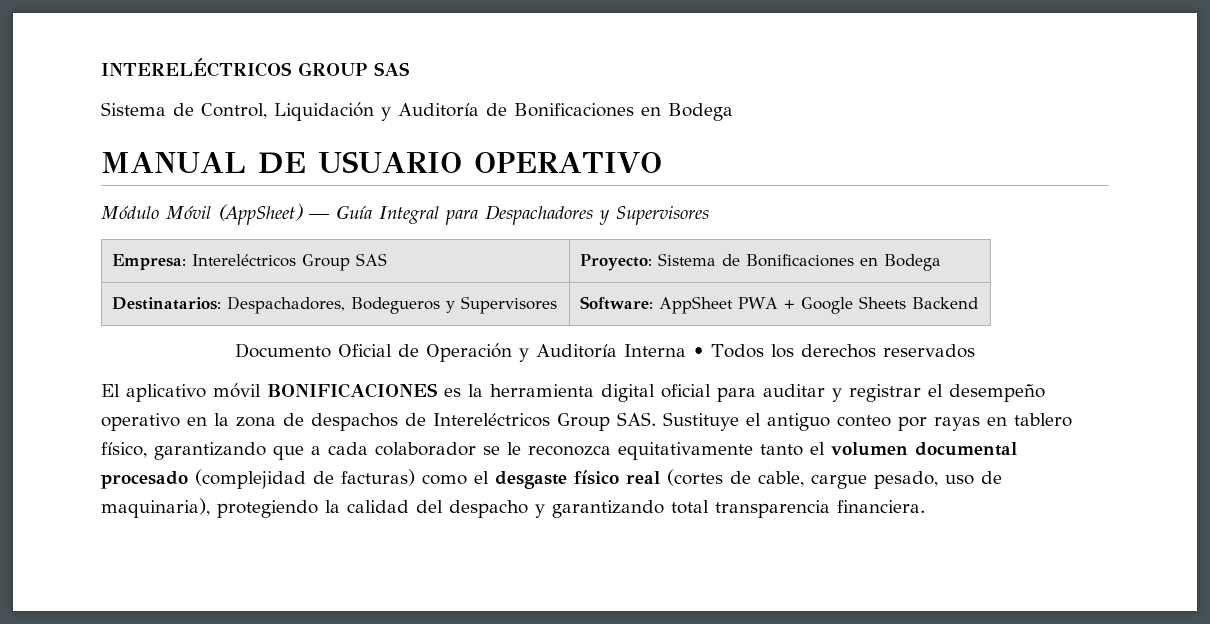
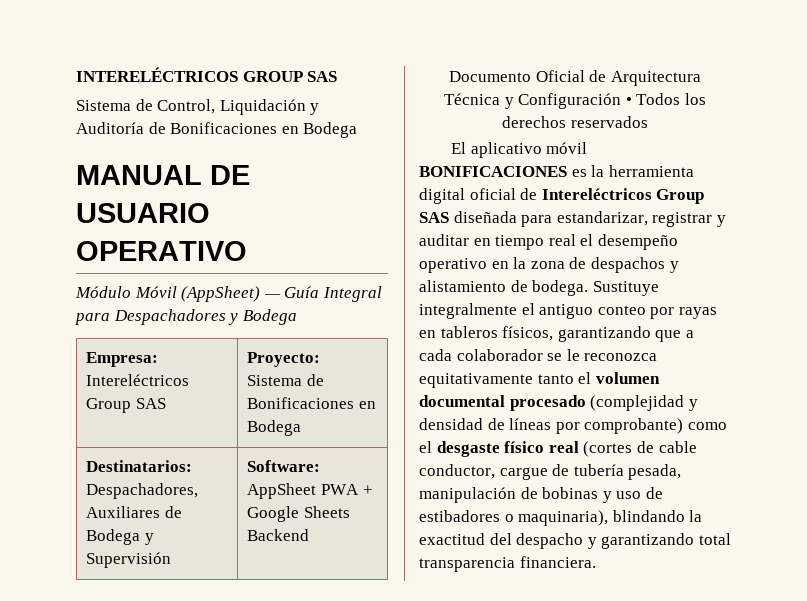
[616,206,709,225] Supervisores -> [242,309,297,325] Bodega
[351,296,558,314] Bodegueros y Supervisores -> [86,506,182,518] [86,529,154,545] [86,552,172,568] Auxiliares de Bodega y Supervisión
[426,343,687,362] Operación y Auditoría Interna -> [610,71,701,86] [444,93,622,109] Arquitectura Técnica y Configuración
[717,384,921,402] para auditar y registrar -> [520,188,705,204] [419,211,726,227] [419,234,576,250] de Intereléctricos Group SAS diseñada para estandarizar, registrar y auditar en tiempo real
[405,412,739,431] de Intereléctricos Group SAS. Sustituye -> [669,261,679,273] [419,280,659,296] [419,303,517,319] y alistamiento de bodega. Sustituye integralmente
[1014,413,1072,427] [101,442,147,458] tablero físico, -> [440,326,554,341] tableros físicos,
[313,469,415,486] de facturas) -> [688,399,698,411] [419,418,684,434] y densidad de líneas por comprobante)
[758,471,1002,489] [101,498,409,518] cable, cargue pesado, uso de maquinaria), protegiendo la calidad -> [658,441,697,453] [419,464,682,480] [419,487,663,503] [419,510,703,526] [419,533,485,545] cable conductor, cargue de tubería pesada, manipulación de bobinas y uso de estibadores o maquinaria), blindando la exactitud

